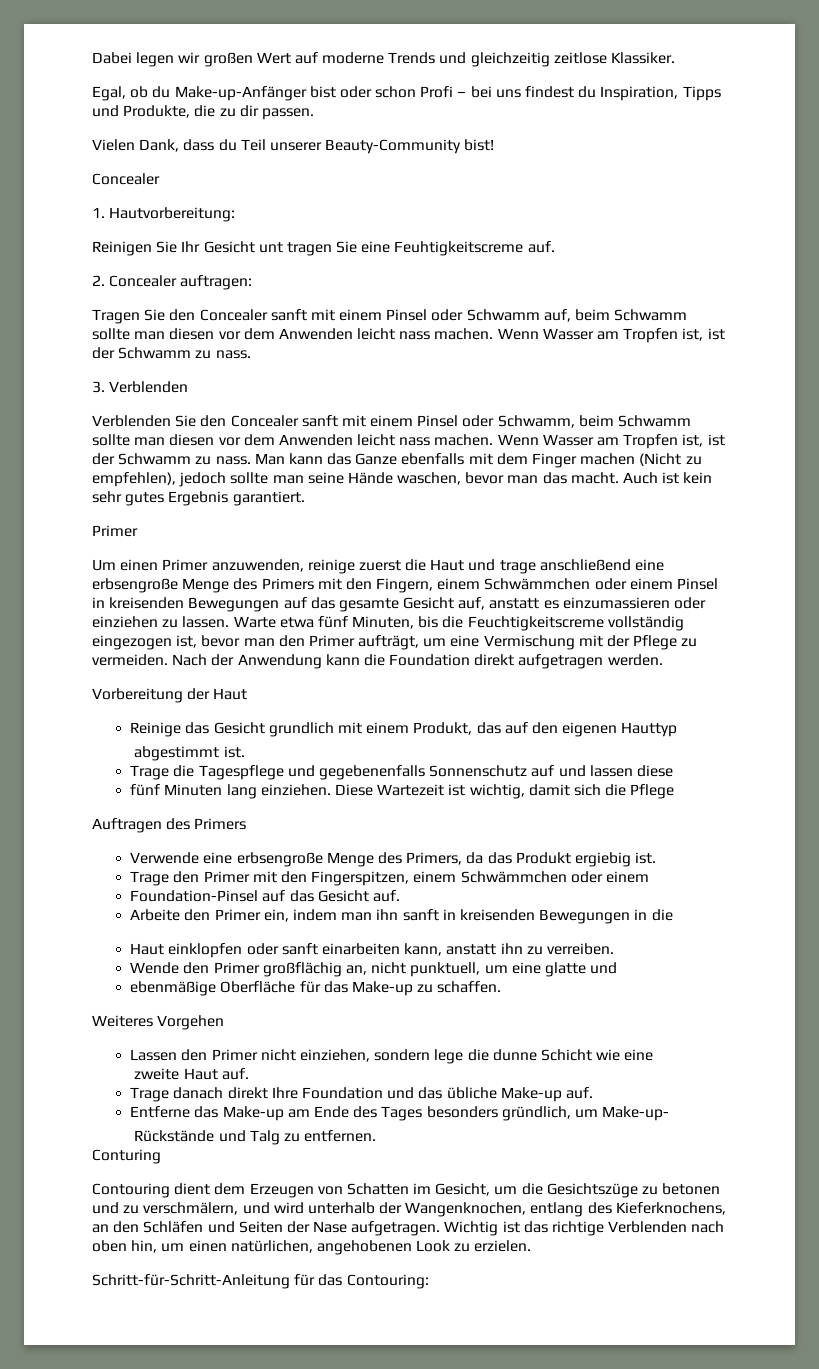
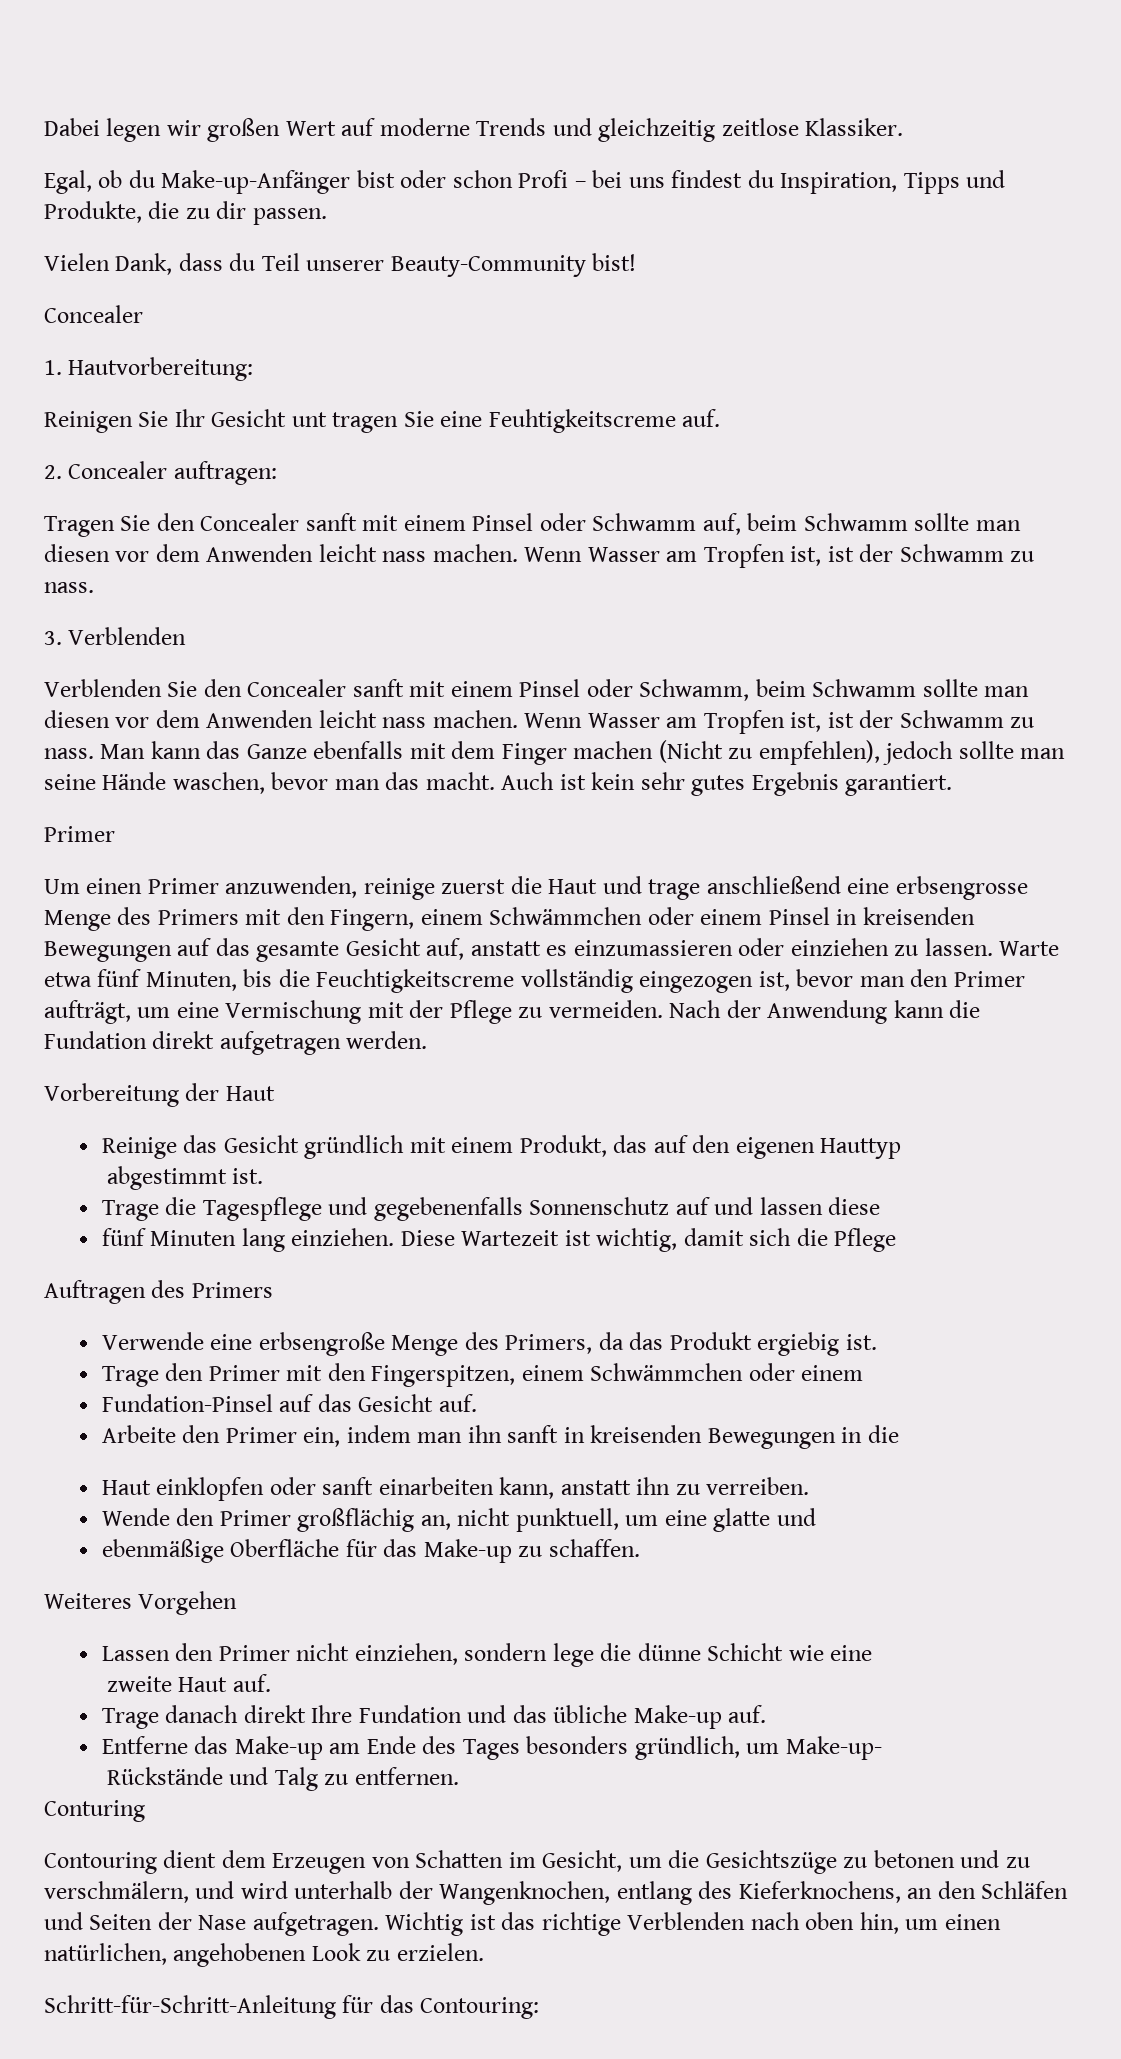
[92,578,178,593] erbsengroße -> [895,876,1028,900] erbsengrosse
[389,654,471,666] Foundation -> [44,1031,147,1049] Fundation
[268,722,334,737] grundlich -> [304,1135,405,1159] gründlich
[130,890,259,902] Foundation-Pinsel -> [101,1394,273,1412] Fundation-Pinsel
[492,1049,537,1061] dunne -> [637,1643,701,1661] dünne
[302,1087,384,1099] Foundation -> [358,1705,462,1723] Fundation

